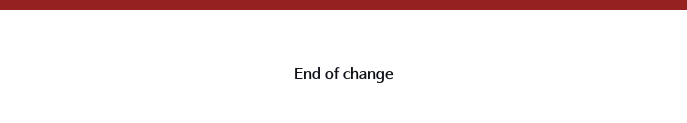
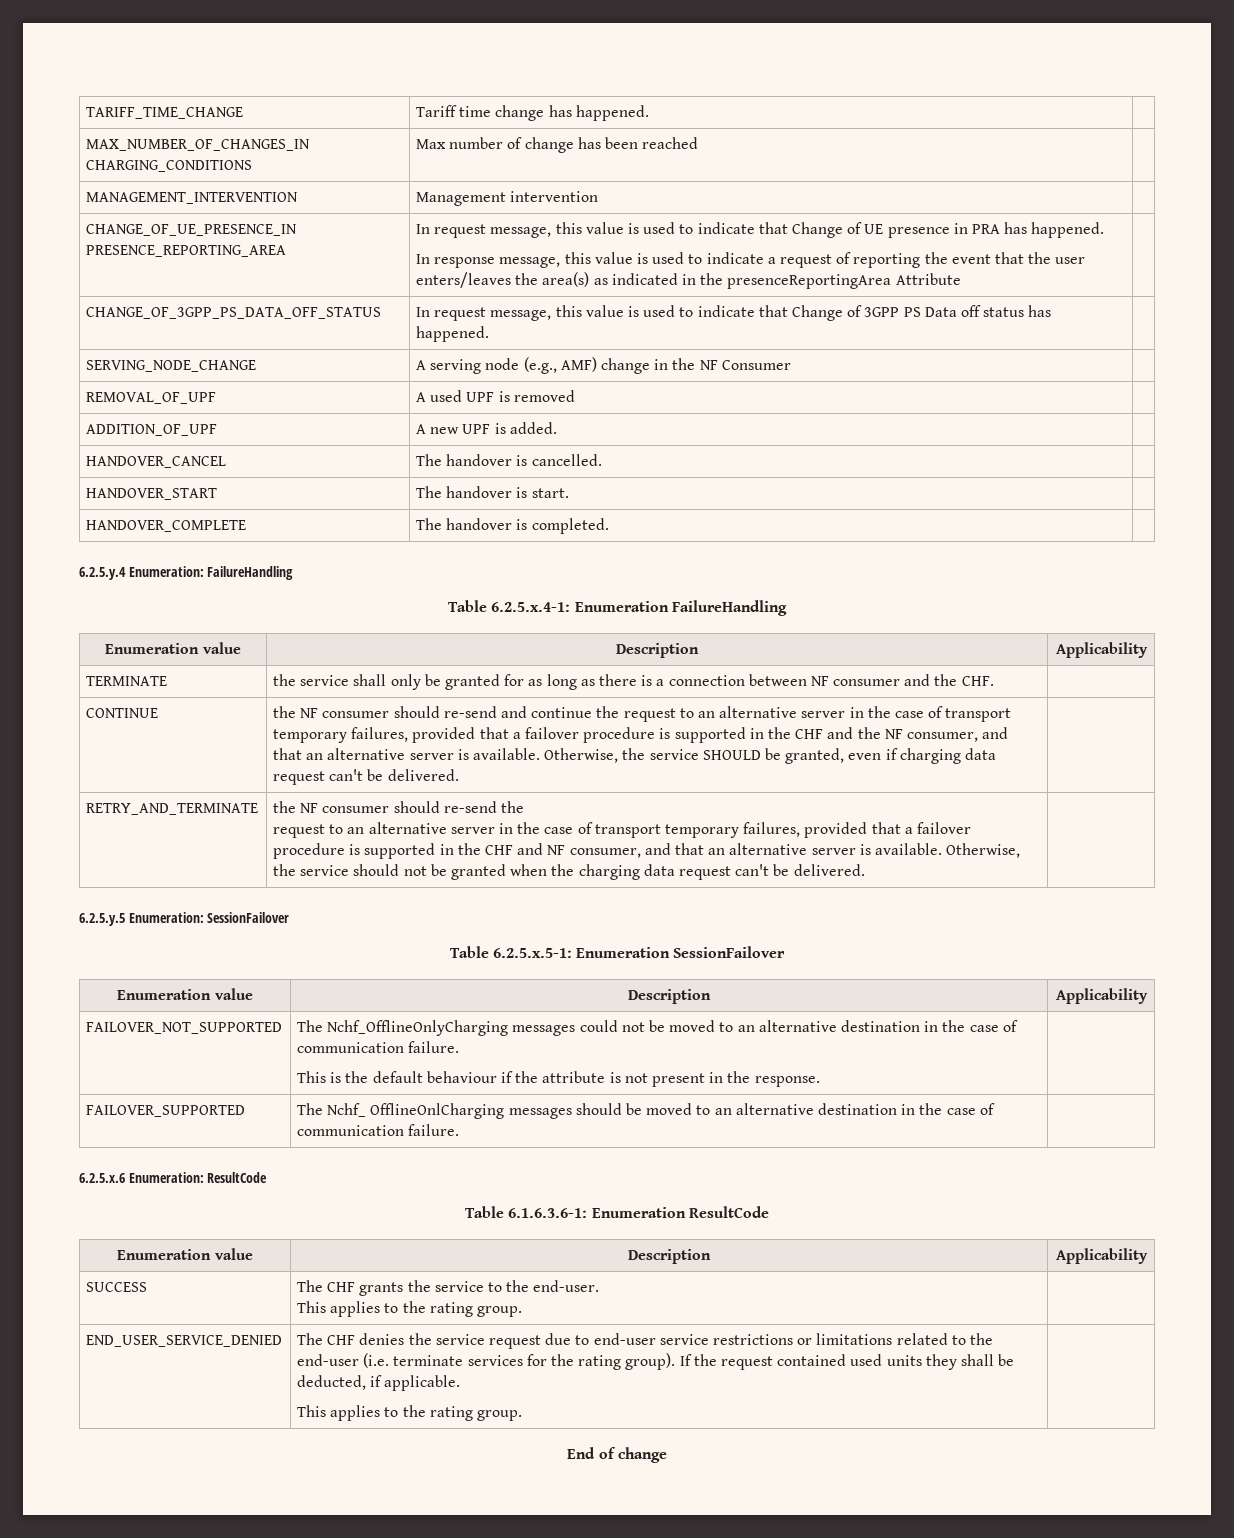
(294, 73) none -> [86,107,244,119] [416,105,649,121] [86,139,311,151] [86,160,253,172] [416,137,699,153] [86,192,299,204] [416,191,599,206] [86,224,298,236] [86,245,287,257] [416,222,1105,238] [416,252,1086,268] [416,272,961,289] [86,307,382,319] [416,305,1052,321] [416,326,490,342] [86,360,257,372] [416,357,791,374] [86,392,217,404] [416,390,575,402] [86,424,218,436] [416,422,557,434] [86,456,227,468] [416,454,602,466] [86,488,218,500] [416,486,569,498] [86,520,247,532] [416,518,609,534] [79,566,294,580] [448,600,787,616] [105,642,241,654] [616,643,700,658] [1055,642,1148,658] [86,676,168,686] [273,674,994,690] [86,708,159,718] [273,706,1012,722] [273,727,1009,743] [273,748,996,764] [273,769,459,785] [86,803,259,815] [273,801,525,813] [273,822,971,838] [273,843,1021,859] [273,864,865,880] [79,912,290,926] [449,946,786,958] [117,988,253,1000] [628,989,712,1004] [1055,988,1148,1004] [86,1022,283,1034] [297,1020,1018,1036] [297,1041,460,1053] [297,1071,820,1087] [86,1105,246,1117] [297,1103,995,1119] [297,1124,460,1136] [79,1172,268,1183] [465,1206,769,1218] [117,1248,253,1260] [628,1249,712,1264] [1055,1248,1148,1264] [86,1282,148,1292] [297,1280,600,1296] [297,1301,523,1317] [86,1335,283,1347] [297,1333,993,1349] [297,1353,1015,1370] [297,1375,461,1391] [297,1405,523,1421] TARIFF_TIME_CHANGE | Tariff time change has happened. | // MAX_NUMBER_OF_CHANGES_IN CHARGING_CONDITIONS | Max number of change has been reached | // MANAGEMENT_INTERVENTION | Management intervention | // CHANGE_OF_UE_PRESENCE_IN PRESENCE_REPORTING_AREA | In request message, this value is used to indicate that Change of UE presence in PRA has happened. // In response message, this value is used to indicate a request of reporting the event that the user enters/leaves the area(s) as indicated in the presenceReportingArea Attribute | // CHANGE_OF_3GPP_PS_DATA_OFF_STATUS | In request message, this value is used to indicate that Change of 3GPP PS Data off status has happened. | // SERVING_NODE_CHANGE | A serving node (e.g., AMF) change in the NF Consumer | // REMOVAL_OF_UPF | A used UPF is removed | // ADDITION_OF_UPF | A new UPF is added. | // HANDOVER_CANCEL | The handover is cancelled. | // HANDOVER_START | The handover is start. | // HANDOVER_COMPLETE | The handover is completed. | // 6.2.5.y.4 Enumeration: FailureHandling // Table 6.2.5.x.4-1: Enumeration FailureHandling // Enumeration value | Description | Applicability // TERMINATE | the service shall only be granted for as long as there is a connection between NF consumer and the CHF. | // CONTINUE | the NF consumer should re-send and continue the request to an alternative server in the case of transport temporary failures, provided that a failover procedure is supported in the CHF and the NF consumer, and that an alternative server is available. Otherwise, the service SHOULD be granted, even if charging data request can't be delivered. | // RETRY_AND_TERMINATE | the NF consumer should re-send the // request to an alternative server in the case of transport temporary failures, provided that a failover procedure is supported in the CHF and NF consumer, and that an alternative server is available. Otherwise, the service should not be granted when the charging data request can't be delivered. | // 6.2.5.y.5 Enumeration: SessionFailover // Table 6.2.5.x.5-1: Enumeration SessionFailover // Enumeration value | Description | Applicability // FAILOVER_NOT_SUPPORTED | The Nchf_OfflineOnlyCharging messages could not be moved to an alternative destination in the case of communication failure. // This is the default behaviour if the attribute is not present in the response. | // FAILOVER_SUPPORTED | The Nchf_ OfflineOnlCharging messages should be moved to an alternative destination in the case of communication failure. | // 6.2.5.x.6 Enumeration: ResultCode // Table 6.1.6.3.6-1: Enumeration ResultCode // Enumeration value | Description | Applicability // SUCCESS | The CHF grants the service to the end-user. // This applies to the rating group. | // END_USER_SERVICE_DENIED | The CHF denies the service request due to end-user service restrictions or limitations related to the end-user (i.e. terminate services for the rating group). If the request contained used units they shall be deducted, if applicable. // This applies to the rating group. | //

